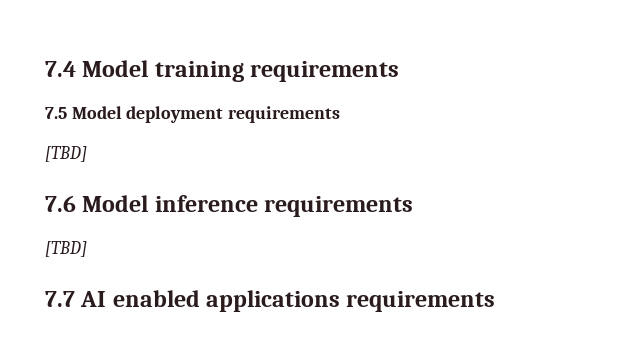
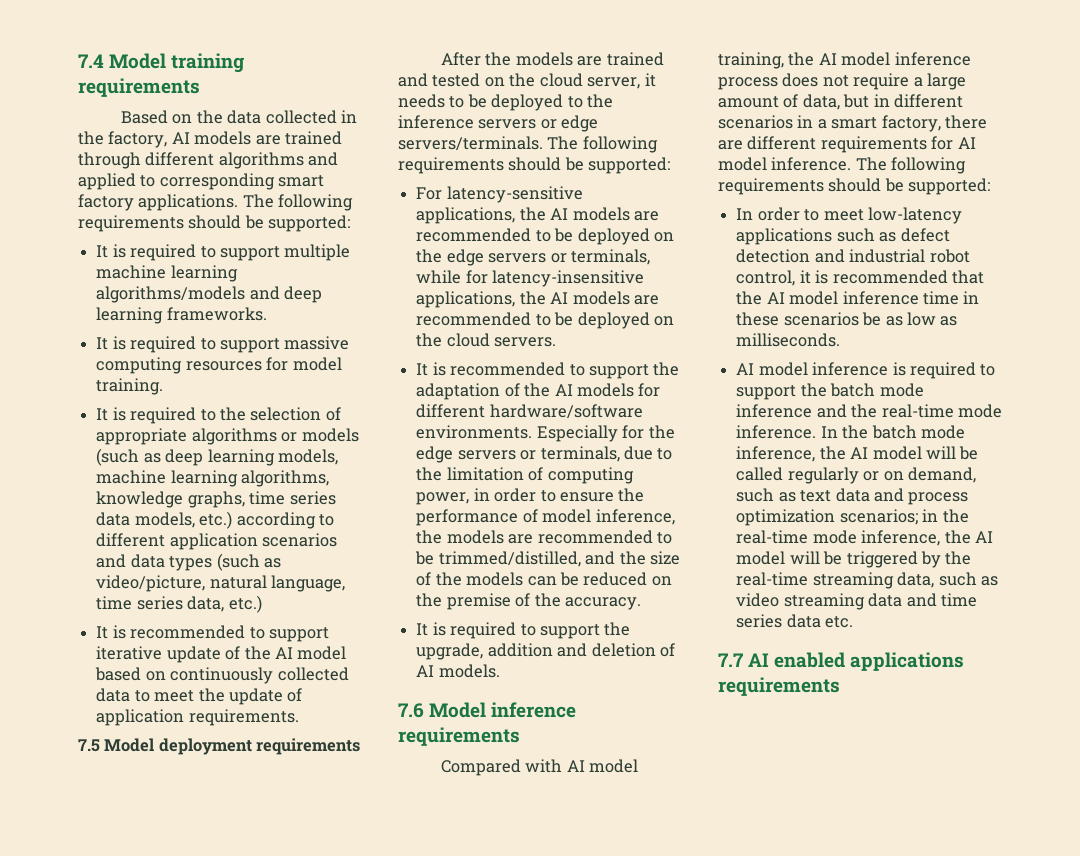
[45,106,341,123] [45,146,87,162] [45,195,414,217] [45,241,87,257] 7.5 Model deployment requirements // [TBD] // 7.6 Model inference requirements // [TBD] -> [120,110,357,124] [78,131,343,148] [78,152,339,169] [78,173,325,190] [78,194,354,211] [78,215,351,232] [96,244,351,261] [96,265,238,282] [96,286,323,303] [96,307,267,324] [96,336,350,353] [96,357,342,374] [96,378,164,395] [96,407,341,424] [96,428,359,445] [96,448,338,466] [96,470,330,487] [96,491,336,508] [96,511,334,529] [96,533,338,550] [96,553,281,571] [96,575,346,592] [96,595,262,613] [96,625,329,642] [96,646,347,663] [95,667,349,684] [96,688,303,705] [96,709,299,726] [78,738,361,755] [440,52,664,66] [398,73,656,89] [398,94,614,111] [398,115,599,132] [398,136,658,153] [398,157,671,174] [416,186,583,203] [416,207,659,224] [416,228,674,245] [416,249,650,266] [416,270,645,287] [416,291,659,308] [416,312,674,329] [416,333,557,347] [416,362,680,379] [416,383,661,400] [416,404,643,419] [416,425,675,442] [416,446,673,463] [416,467,634,484] [416,488,645,505] [416,509,675,526] [416,530,672,544] [415,551,680,567] [416,572,672,586] [416,593,641,610] [416,622,631,639] [416,643,675,660] [416,664,500,678] [398,702,577,718] [398,727,520,746] [440,759,639,776] [718,52,971,69] [718,73,967,90] [718,94,964,110] [718,115,988,132] [718,136,976,153] [718,157,967,174] [718,178,991,195] [736,207,962,224] [736,228,950,245] [736,249,970,263] [736,270,984,286] [736,291,980,305] [736,312,958,326] [736,333,841,347] [736,362,996,379] [736,383,924,400] [736,404,1002,418] [736,425,965,439] [736,446,979,462] [736,467,976,484] [736,488,969,505] [736,509,969,526] [736,530,993,546] [736,551,972,568] [736,572,998,589] [736,593,977,610] [736,614,854,628] Based on the data collected in the factory, AI models are trained through different algorithms and applied to corresponding smart factory applications. The following requirements should be supported: // It is required to support multiple machine learning algorithms/models and deep learning frameworks. // It is required to support massive computing resources for model training. // It is required to the selection of appropriate algorithms or models (such as deep learning models, machine learning algorithms, knowledge graphs, time series data models, etc.) according to different application scenarios and data types (such as video/picture, natural language, time series data, etc.) // It is recommended to support iterative update of the AI model based on continuously collected data to meet the update of application requirements. // 7.5 Model deployment requirements // After the models are trained and tested on the cloud server, it needs to be deployed to the inference servers or edge servers/terminals. The following requirements should be supported: // For latency-sensitive applications, the AI models are recommended to be deployed on the edge servers or terminals, while for latency-insensitive applications, the AI models are recommended to be deployed on the cloud servers. // It is recommended to support the adaptation of the AI models for different hardware/software environments. Especially for the edge servers or terminals, due to the limitation of computing power, in order to ensure the performance of model inference, the models are recommended to be trimmed/distilled, and the size of the models can be reduced on the premise of the accuracy. // It is required to support the upgrade, addition and deletion of AI models. // 7.6 Model inference requirements // Compared with AI model training, the AI model inference process does not require a large amount of data, but in different scenarios in a smart factory, there are different requirements for AI model inference. The following requirements should be supported: // In order to meet low-latency applications such as defect detection and industrial robot control, it is recommended that the AI model inference time in these scenarios be as low as milliseconds. // AI model inference is required to support the batch mode inference and the real-time mode inference. In the batch mode inference, the AI model will be called regularly or on demand, such as text data and process optimization scenarios; in the real-time mode inference, the AI model will be triggered by the real-time streaming data, such as video streaming data and time series data etc.

